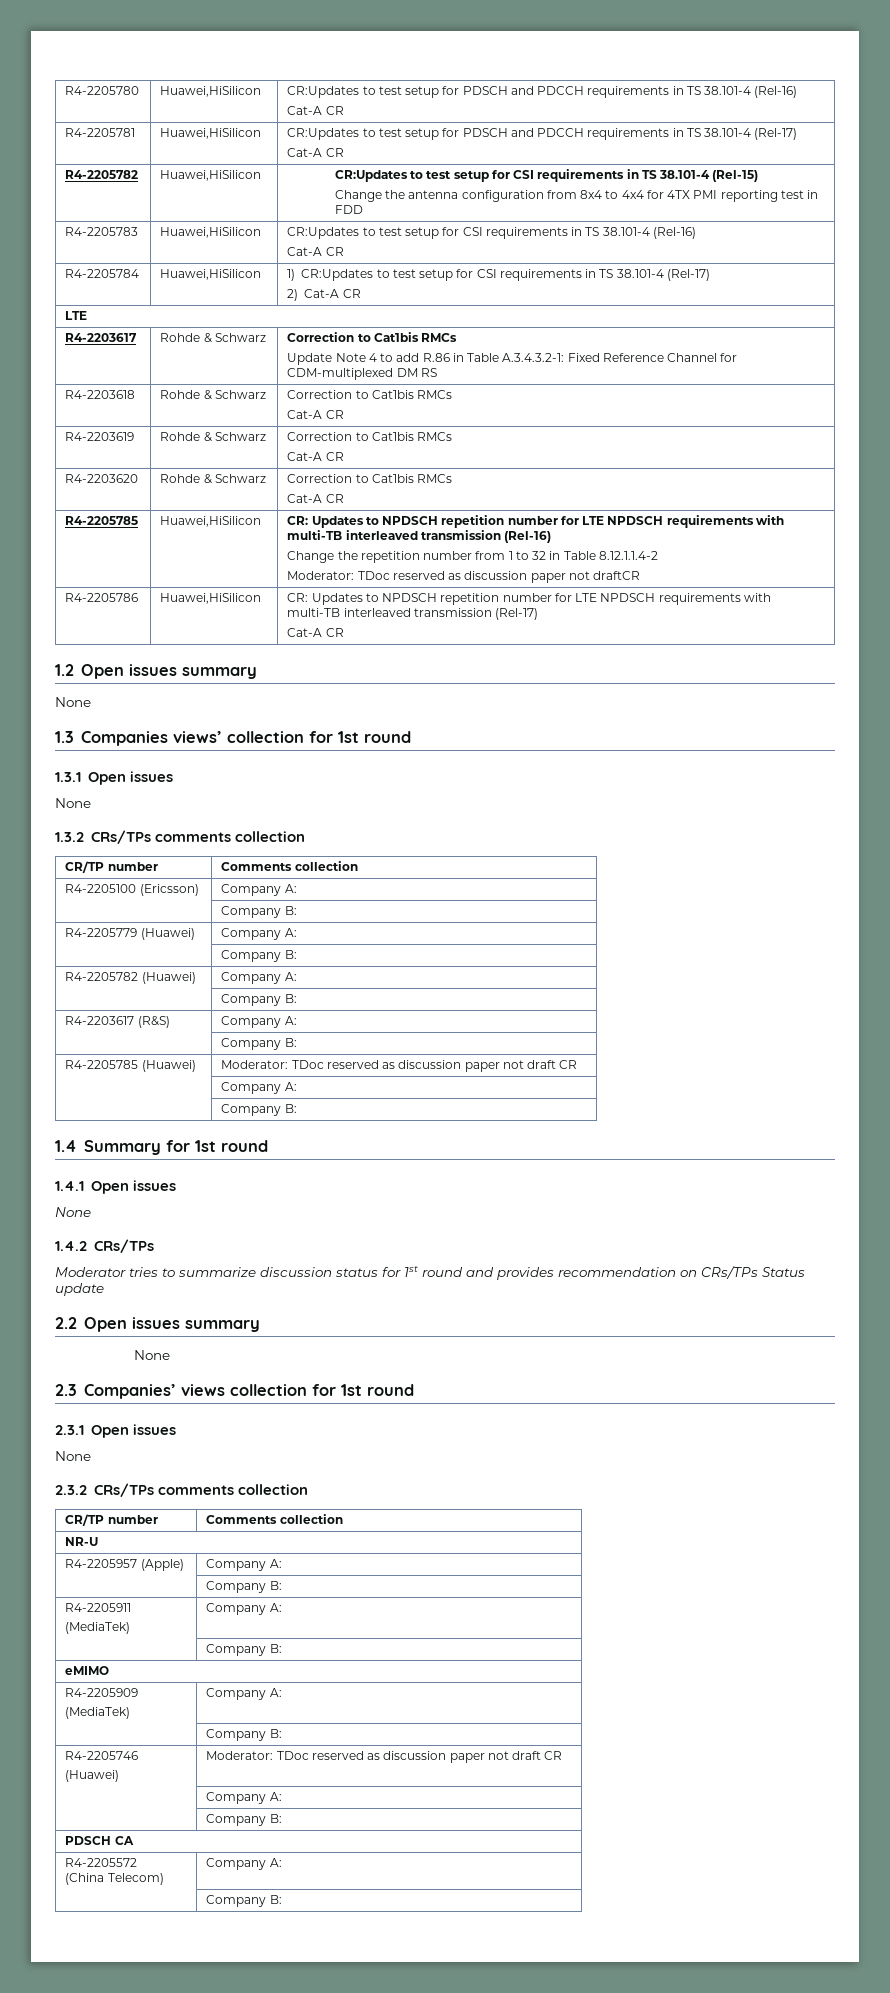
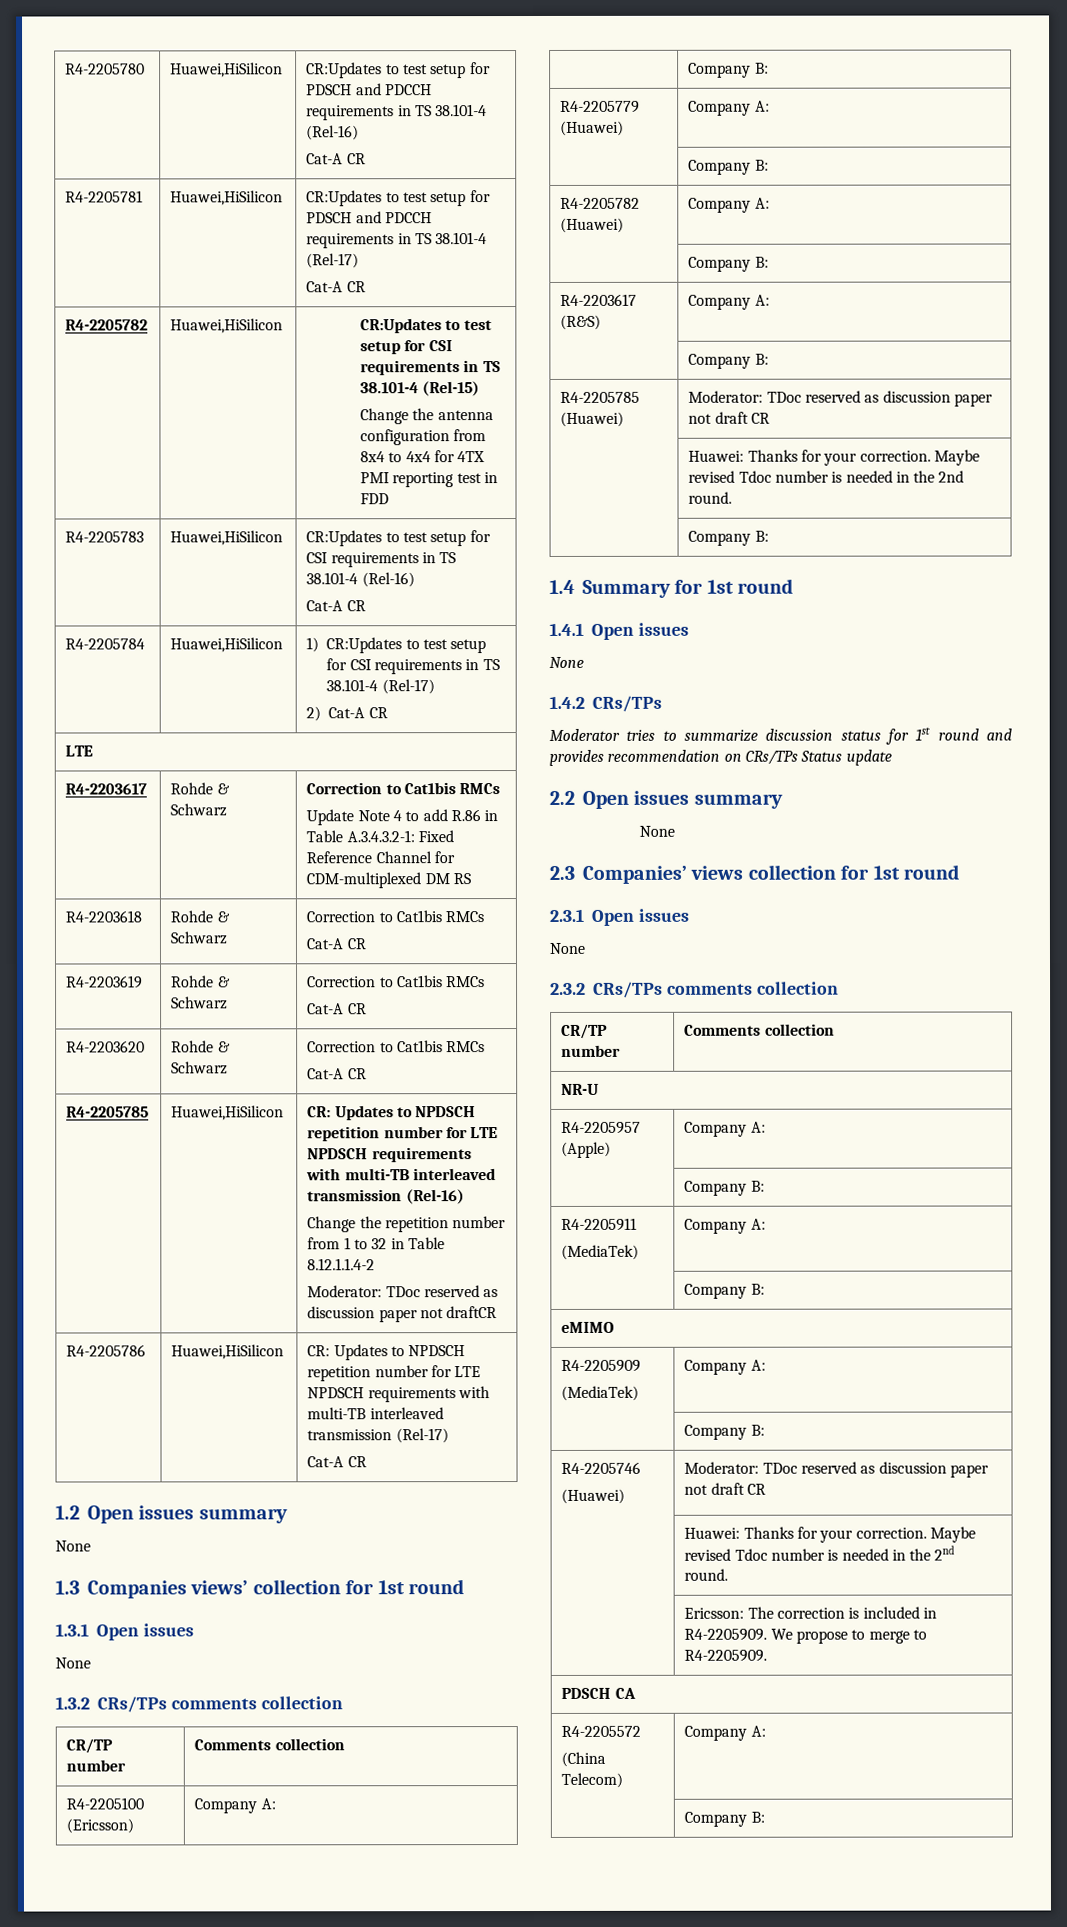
[221,1082,297,1094] Company A: -> [688,449,980,466] [688,470,965,483] [688,491,733,504] Huawei: Thanks for your correction. Maybe revised Tdoc number is needed in the 2nd round.
[206,1792,282,1804] [206,1814,282,1826] Company A: // | Company B: -> [684,1526,976,1543] [684,1545,956,1561] [684,1568,729,1581] [684,1606,937,1619] [684,1628,927,1644] [684,1649,768,1662] Huawei: Thanks for your correction. Maybe revised Tdoc number is needed in the 2nd round. // | Ericsson: The correction is included in R4-2205909. We propose to merge to R4-2205909.

